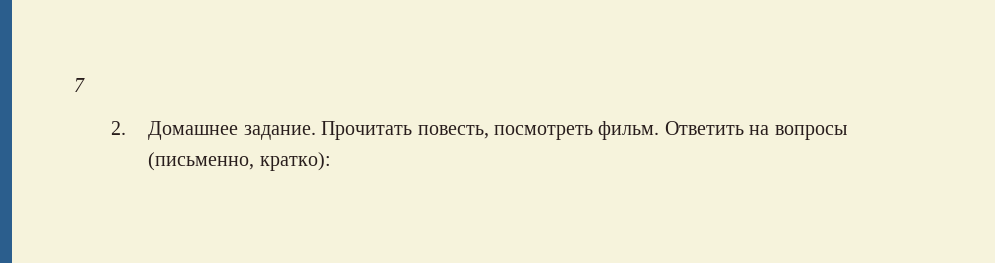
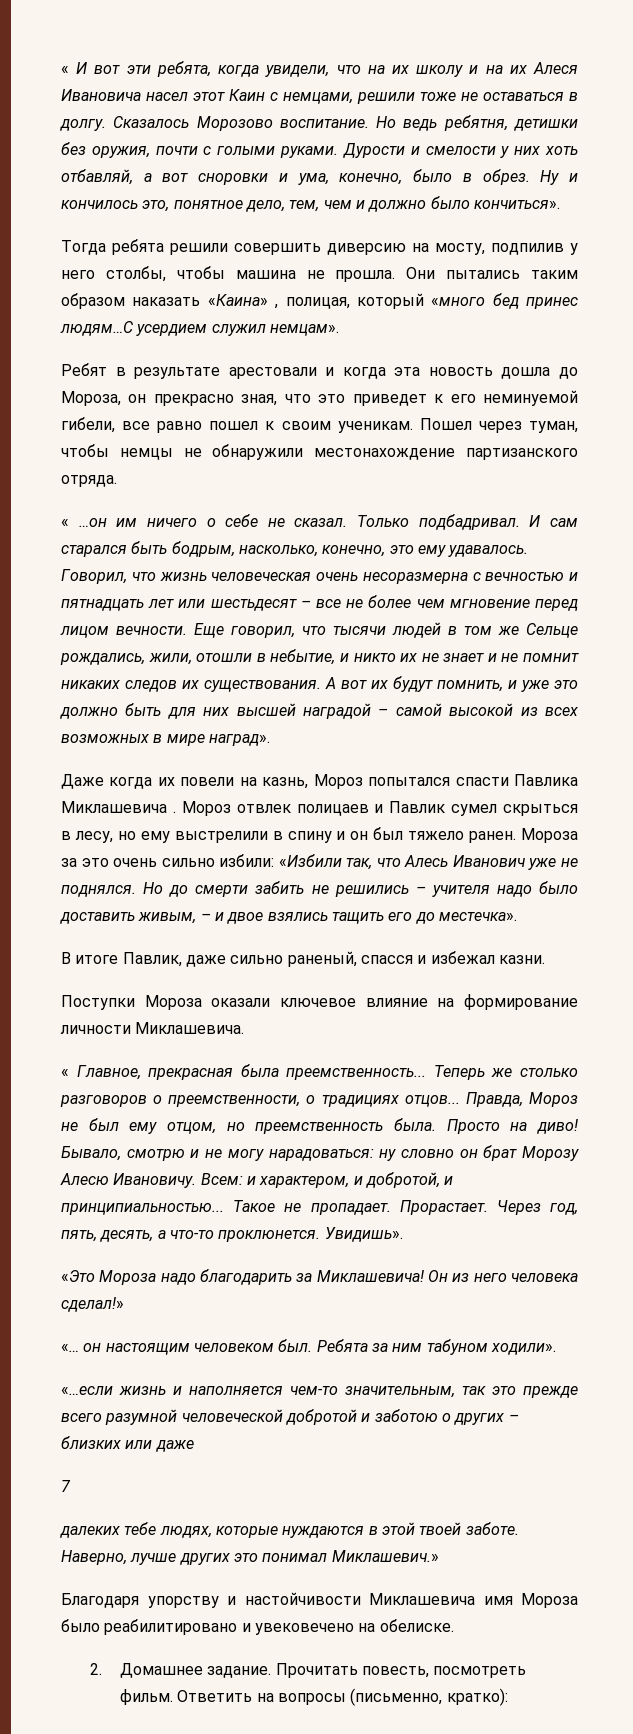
[74,78,85,92] 7 -> [61,61,578,77] [61,89,578,104] [60,115,578,131] [61,142,578,158] [61,169,579,185] [61,196,560,212] [61,239,578,255] [61,266,578,282] [61,293,578,309] [60,321,339,336] [61,363,578,379] [61,390,578,406] [61,417,578,433] [61,444,578,460] [61,475,117,487] [61,514,578,530] [61,541,529,557] [61,569,578,584] [61,595,578,611] [60,622,578,638] [60,649,579,665] [61,676,578,692] [60,703,578,719] [61,734,270,746] [61,774,578,789] [61,801,578,816] [61,827,579,843] [61,854,579,870] [61,881,579,897] [60,912,517,924] [61,951,545,967] [61,994,579,1010] [60,1022,245,1034] [61,1064,578,1080] [60,1092,578,1107] [61,1118,578,1134] [61,1145,579,1161] [60,1172,454,1188] [61,1200,579,1215] [61,1227,403,1242] [61,1269,578,1285] [61,1297,124,1312] [61,1339,556,1355] [61,1386,578,1398] [61,1409,519,1425] [61,1436,194,1452] [61,1480,71,1492] [60,1522,519,1538] [61,1550,439,1565] [61,1592,578,1608] [61,1619,454,1635] « И вот эти ребята, когда увидели, что на их школу и на их Алеся Ивановича насел этот Каин с немцами, решили тоже не оставаться в долгу. Сказалось Морозово воспитание. Но ведь ребятня, детишки без оружия, почти с голыми руками. Дурости и смелости у них хоть отбавляй, а вот сноровки и ума, конечно, было в обрез. Ну и кончилось это, понятное дело, тем, чем и должно было кончиться». // Тогда ребята решили совершить диверсию на мосту, подпилив у него столбы, чтобы машина не прошла. Они пытались таким образом наказать «Каина» , полицая, который «много бед принес людям…С усердием служил немцам». // Ребят в результате арестовали и когда эта новость дошла до Мороза, он прекрасно зная, что это приведет к его неминуемой гибели, все равно пошел к своим ученикам. Пошел через туман, чтобы немцы не обнаружили местонахождение партизанского отряда. // « …он им ничего о себе не сказал. Только подбадривал. И сам старался быть бодрым, насколько, конечно, это ему удавалось. Говорил, что жизнь человеческая очень несоразмерна с вечностью и пятнадцать лет или шестьдесят – все не более чем мгновение перед лицом вечности. Еще говорил, что тысячи людей в том же Сельце рождались, жили, отошли в небытие, и никто их не знает и не помнит никаких следов их существования. А вот их будут помнить, и уже это должно быть для них высшей наградой – самой высокой из всех возможных в мире наград». // Даже когда их повели на казнь, Мороз попытался спасти Павлика Миклашевича . Мороз отвлек полицаев и Павлик сумел скрыться в лесу, но ему выстрелили в спину и он был тяжело ранен. Мороза за это очень сильно избили: «Избили так, что Алесь Иванович уже не поднялся. Но до смерти забить не решились – учителя надо было доставить живым, – и двое взялись тащить его до местечка». // В итоге Павлик, даже сильно раненый, спасся и избежал казни. // Поступки Мороза оказали ключевое влияние на формирование личности Миклашевича. // « Главное, прекрасная была преемственность... Теперь же столько разговоров о преемственности, о традициях отцов... Правда, Мороз не был ему отцом, но преемственность была. Просто на диво! Бывало, смотрю и не могу нарадоваться: ну словно он брат Морозу Алесю Ивановичу. Всем: и характером, и добротой, и принципиальностью... Такое не пропадает. Прорастает. Через год, пять, десять, а что-то проклюнется. Увидишь». // «Это Мороза надо благодарить за Миклашевича! Он из него человека сделал!» // «… он настоящим человеком был. Ребята за ним табуном ходили». // «…если жизнь и наполняется чем-то значительным, так это прежде всего разумной человеческой добротой и заботою о других – близких или даже // 7 // далеких тебе людях, которые нуждаются в этой твоей заботе. Наверно, лучше других это понимал Миклашевич.» // Благодаря упорству и настойчивости Миклашевича имя Мороза было реабилитировано и увековечено на обелиске.

